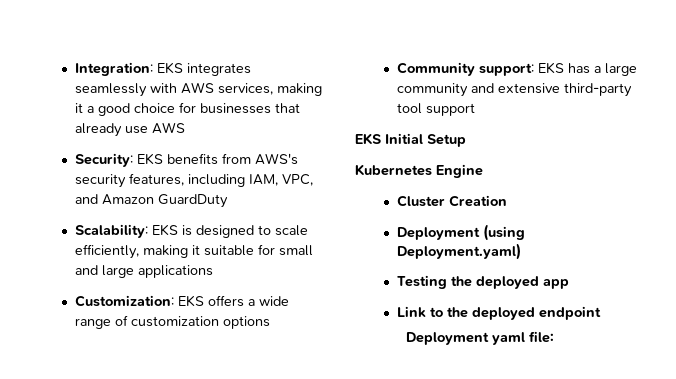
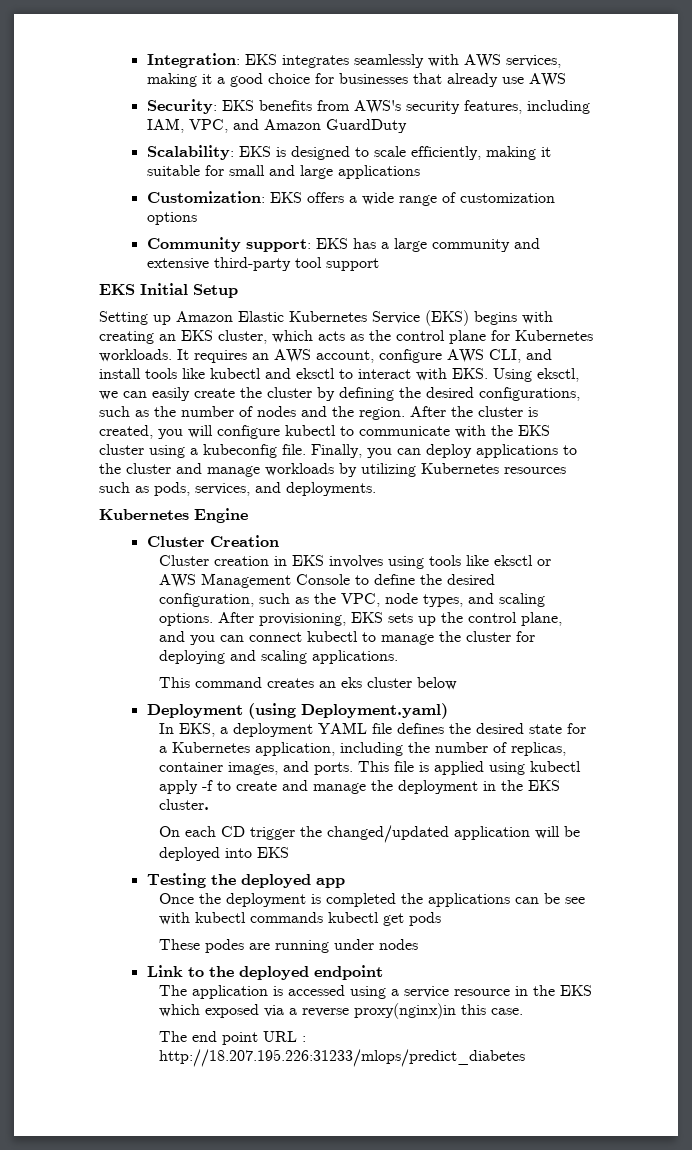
[355,164,483,178] [396,195,507,207] [396,224,525,241] [396,243,521,260] [396,275,569,289] Kubernetes Engine // Cluster Creation // Deployment (using Deployment.yaml) // Testing the deployed app -> [99,310,553,326] [99,330,593,344] [99,349,552,363] [99,368,579,382] [99,387,580,401] [99,406,538,420] [99,425,550,439] [99,444,577,458] [99,463,566,477] [99,482,376,496] [99,508,248,523] [146,535,279,547] [159,555,552,569] [159,573,496,588] [159,593,546,607] [159,612,563,626] [159,631,536,645] [159,650,399,664] [159,677,458,690] [146,703,448,719] [159,722,587,737] [159,742,567,756] [159,761,582,775] [159,780,561,794] [159,799,210,810] [159,825,581,843] [159,847,290,861] [146,873,345,888] [159,893,586,907] [159,912,442,926] [159,939,419,953] Setting up Amazon Elastic Kubernetes Service (EKS) begins with creating an EKS cluster, which acts as the control plane for Kubernetes workloads. It requires an AWS account, configure AWS CLI, and install tools like kubectl and eksctl to interact with EKS. Using eksctl, we can easily create the cluster by defining the desired configurations, such as the number of nodes and the region. After the cluster is created, you will configure kubectl to communicate with the EKS cluster using a kubeconfig file. Finally, you can deploy applications to the cluster and manage workloads by utilizing Kubernetes resources such as pods, services, and deployments. // Kubernetes Engine // Cluster Creation // Cluster creation in EKS involves using tools like eksctl or AWS Management Console to define the desired configuration, such as the VPC, node types, and scaling options. After provisioning, EKS sets up the control plane, and you can connect kubectl to manage the cluster for deploying and scaling applications. // This command creates an eks cluster below // Deployment (using Deployment.yaml) // In EKS, a deployment YAML file defines the desired state for a Kubernetes application, including the number of replicas, container images, and ports. This file is applied using kubectl apply -f to create and manage the deployment in the EKS cluster. // On each CD trigger the changed/updated application will be deployed into EKS // Testing the deployed app // Once the deployment is completed the applications can be see with kubectl commands kubectl get pods // These podes are running under nodes
[406,331,555,345] Deployment yaml file: -> [159,985,593,999] [159,1003,524,1019] [159,1031,307,1045] [159,1049,526,1067] The application is accessed using a service resource in the EKS which exposed via a reverse proxy(nginx)in this case. // The end point URL : http://18.207.195.226:31233/mlops/predict_diabetes

